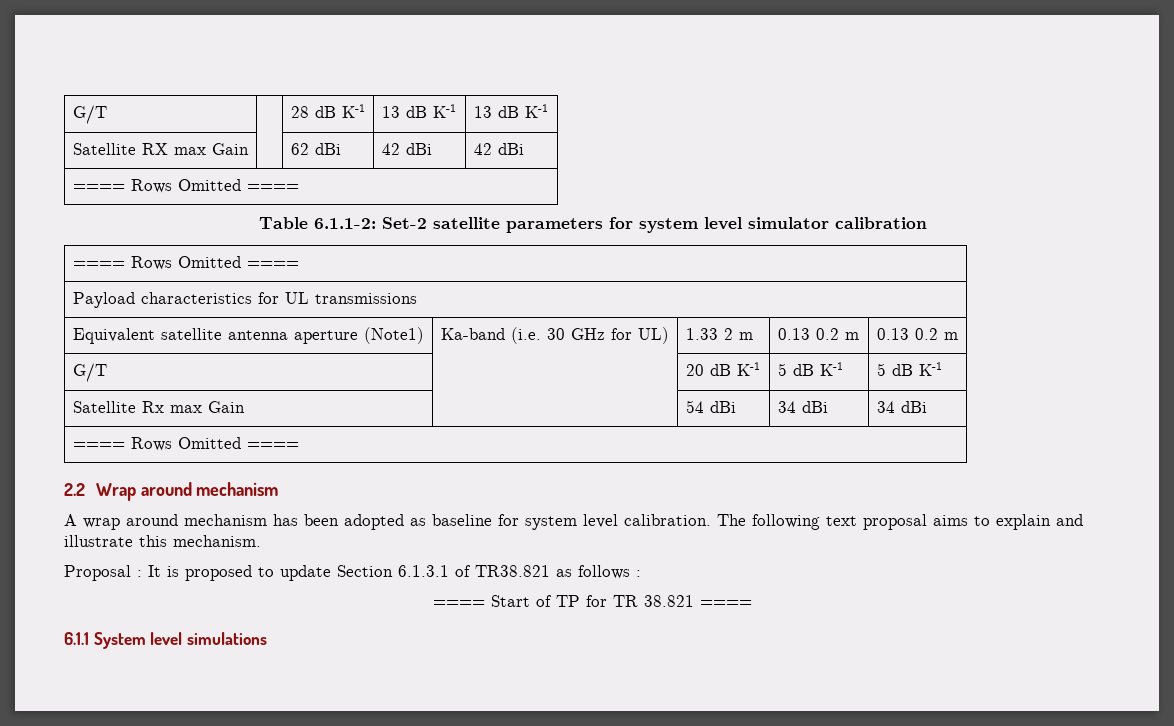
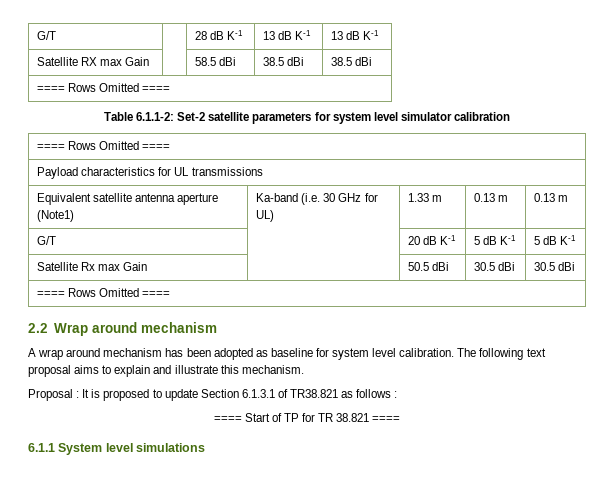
[290,143,341,155] [381,143,432,155] [473,143,492,155] 62 dBi | 42 dBi | 42 -> [195,57,237,66] [263,57,305,66] [331,57,353,66] 58.5 dBi | 38.5 dBi | 38.5
[723,328,753,340] [777,328,859,340] [876,328,938,340] 2 m | 0.13 0.2 m | 0.13 0.2 -> [432,195,443,202] [474,193,509,202] [534,193,556,202] m | 0.13 m | 0.13
[685,400,736,413] [777,401,828,413] [876,401,895,413] 54 dBi | 34 dBi | 34 -> [408,262,450,271] [474,262,516,271] [534,262,556,271] 50.5 dBi | 30.5 dBi | 30.5

